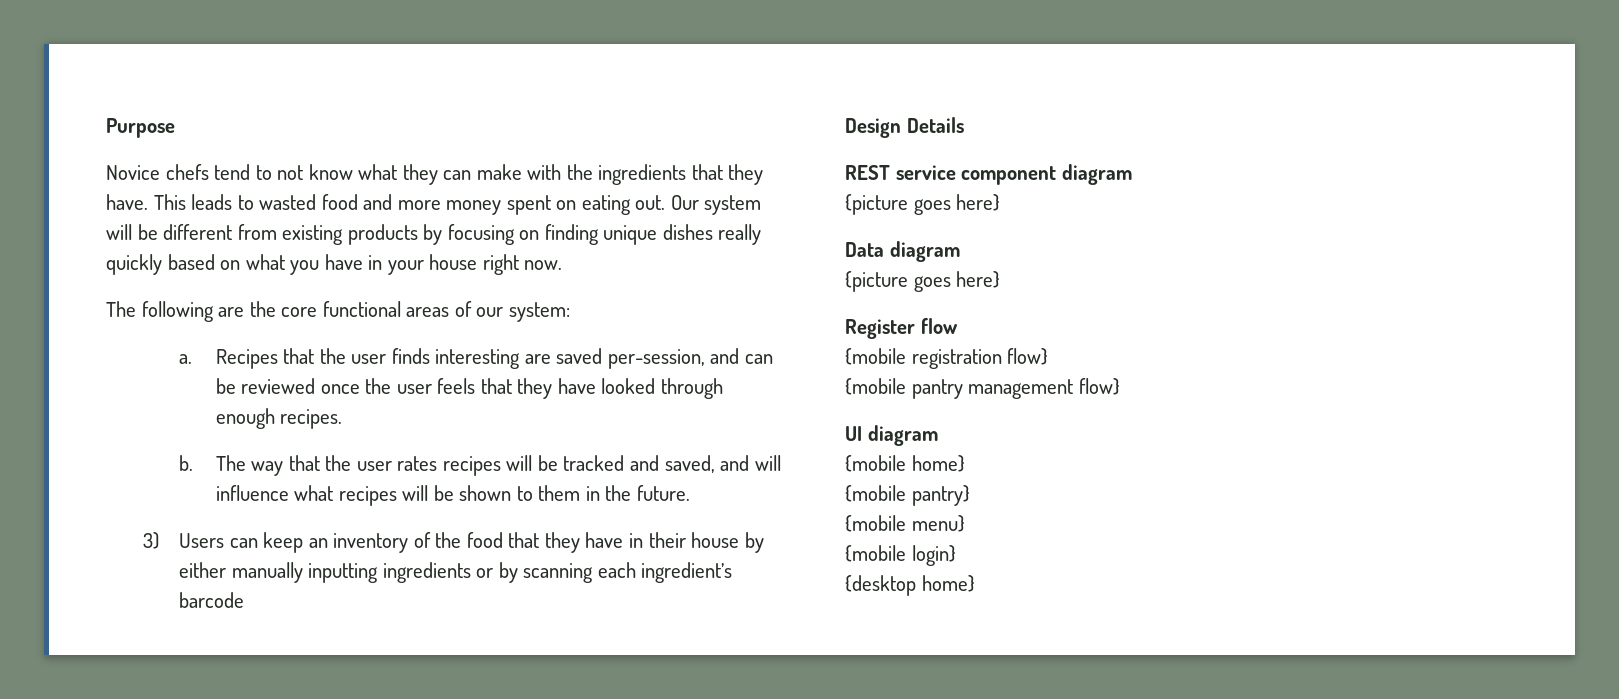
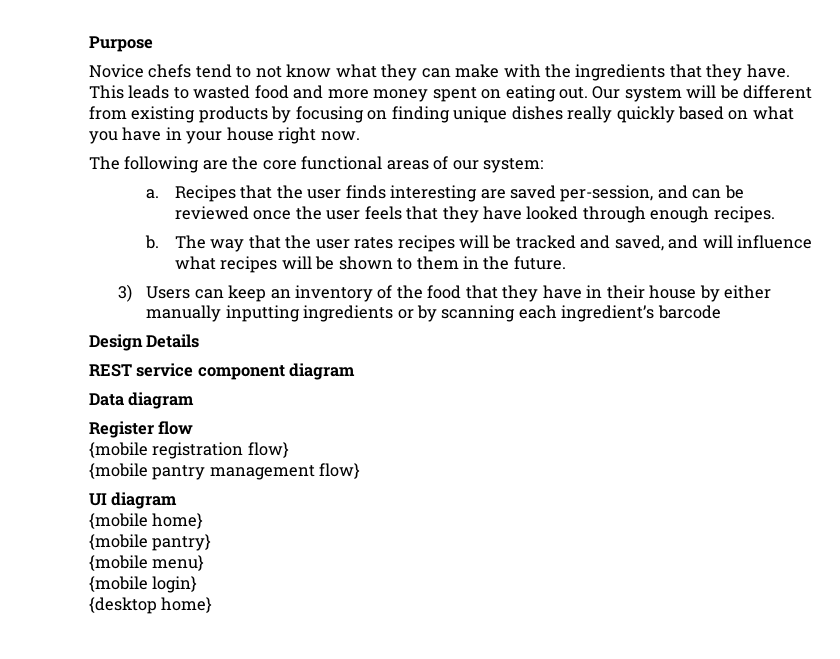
[845,194,1001,215] // {picture goes here} -> (356, 371) none
[845,271,1001,292] // {picture goes here} -> (195, 400) none

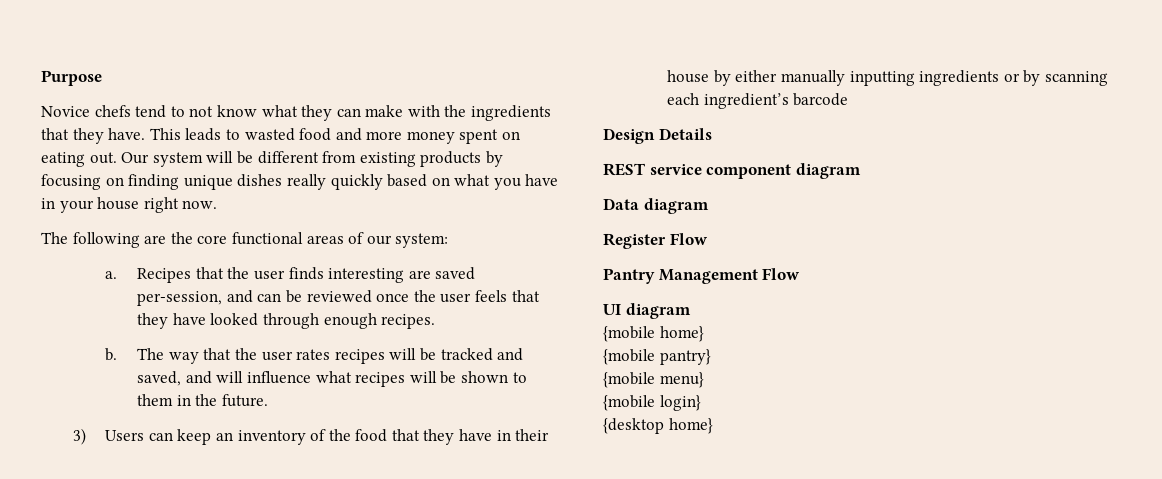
[158,421,194,435] [89,442,289,459] [89,463,361,480] flow // {mobile registration flow} // {mobile pantry management flow} -> [669,233,708,245] [603,268,801,284] Flow // Pantry Management Flow

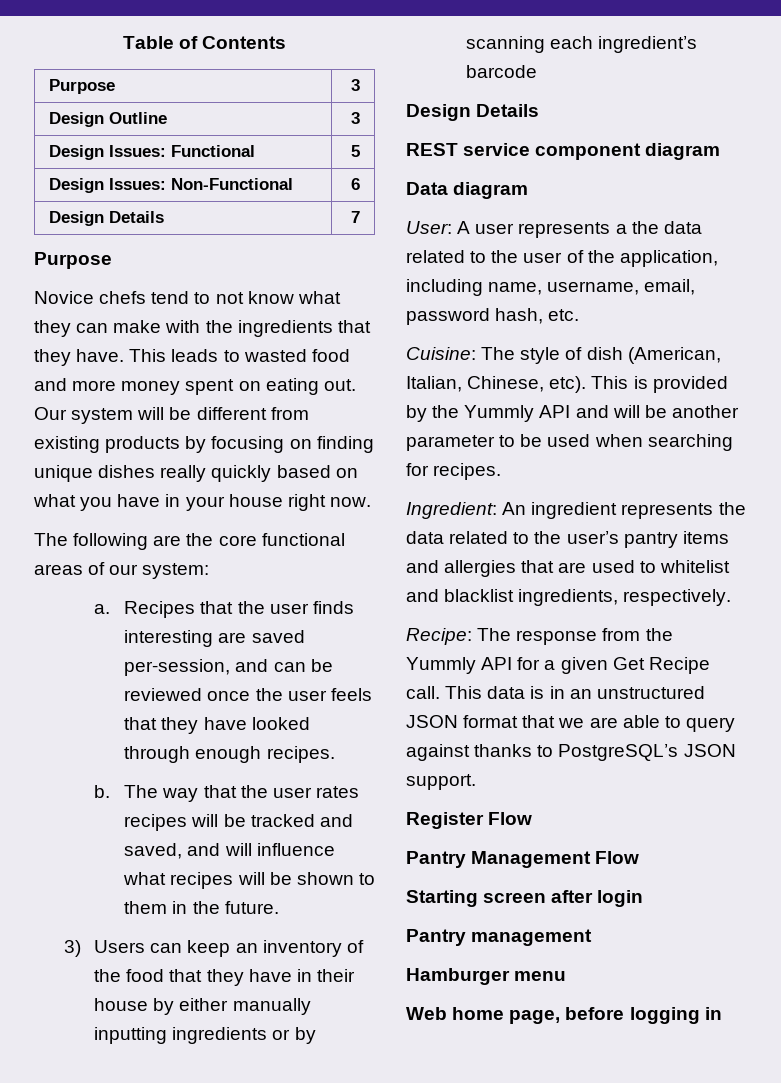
(41, 78) none -> [122,36,287,49] [49,79,116,94] [350,79,360,91] [49,112,168,127] [350,112,360,124] [49,145,256,160] [350,145,360,157] [49,178,294,193] [350,178,360,190] [49,211,165,226] [350,211,360,223] Table of Contents // Purpose | 3 // Design Outline | 3 // Design Issues: Functional | 5 // Design Issues: Non-Functional | 6 // Design Details | 7 //
(709, 206) none -> [406,221,702,238] [406,250,718,267] [406,279,696,296] [406,308,580,325] [406,347,721,364] [406,376,728,393] [406,405,739,422] [406,434,733,451] [406,463,502,480] [406,502,746,519] [406,531,729,548] [406,560,730,577] [406,589,732,606] [406,628,673,645] [406,657,710,674] [406,686,705,699] [406,715,735,732] [406,744,736,761] [406,774,476,790] // User: A user represents a the data related to the user of the application, including name, username, email, password hash, etc. // Cuisine: The style of dish (American, Italian, Chinese, etc). This is provided by the Yummly API and will be another parameter to be used when searching for recipes. // Ingredient: An ingredient represents the data related to the user’s pantry items and allergies that are used to whitelist and blacklist ingredients, respectively. // Recipe: The response from the Yummly API for a given Get Recipe call. This data is in an unstructured JSON format that we are able to query against thanks to PostgreSQL’s JSON support.
[603,303,691,319] [603,326,704,342] [603,349,711,365] [603,372,704,388] [603,395,701,411] [603,418,713,434] UI diagram // {mobile home} // {mobile pantry} // {mobile menu} // {mobile login} // {desktop home} -> [406,890,644,907] [406,929,593,946] [406,968,567,985] [406,1007,722,1024] Starting screen after login // Pantry management // Hamburger menu // Web home page, before logging in

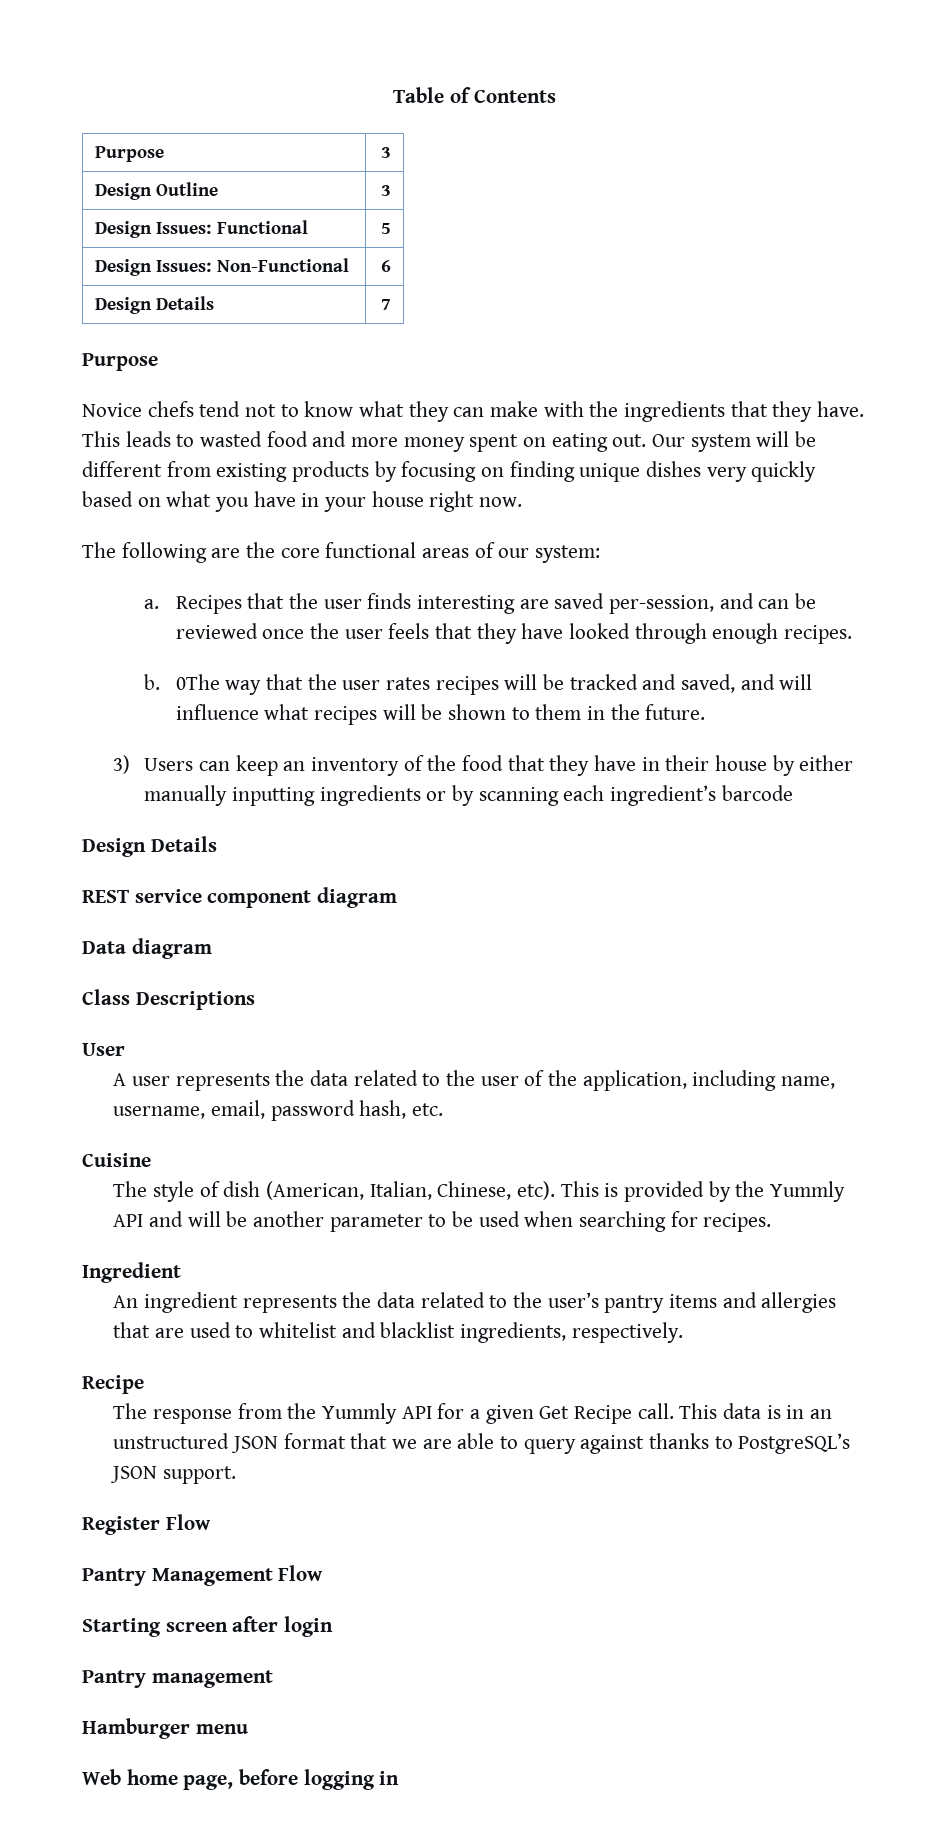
[194,292,244,304] to not -> [245,404,299,417] not to
[160,465,207,482] really -> [706,467,747,482] very
[124,785,159,798] The -> [175,674,220,690] 0The
[406,221,452,234] User: -> [82,989,255,1010] [82,1043,125,1056] Class Descriptions // User //
[615,224,627,234] a -> (270, 1082) none
[406,347,476,360] Cuisine: -> [82,1153,151,1167] Cuisine //
[406,502,497,519] Ingredient: -> [82,1262,181,1283] Ingredient //
[406,628,472,645] Recipe: -> [82,1375,144,1394] Recipe //

